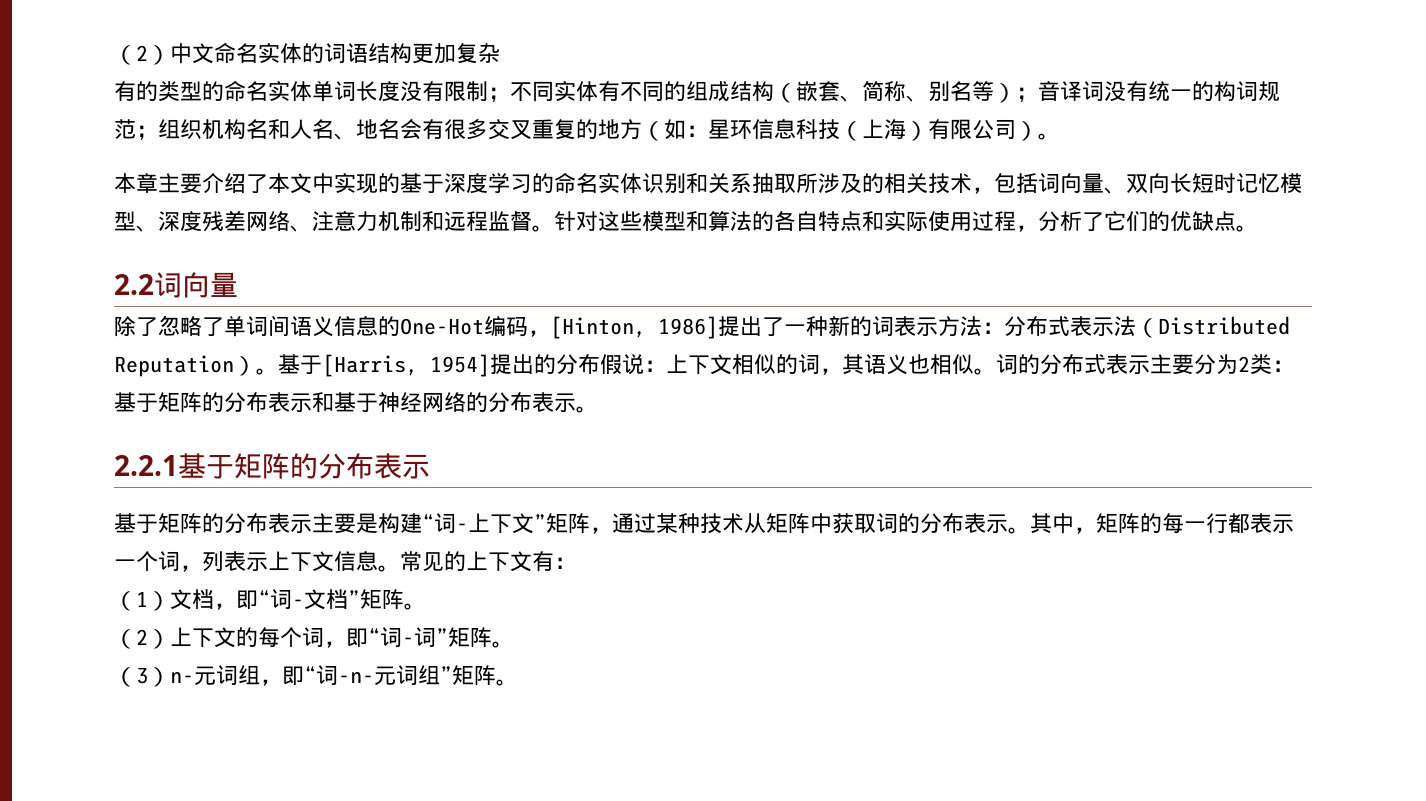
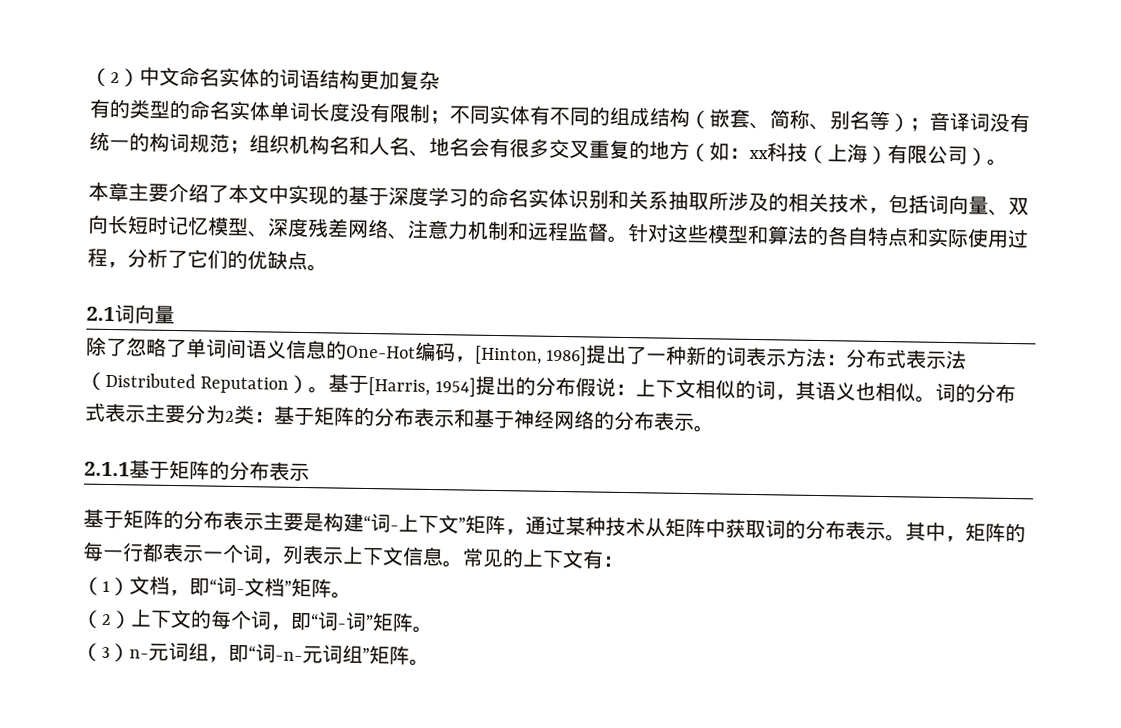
[708,118,796,139] 星环信息 -> [749,149,769,160] xx
[114,274,154,295] 2.2 -> [86,306,115,322] 2.1
[114,455,178,476] 2.2.1 -> [84,461,130,477] 2.1.1

